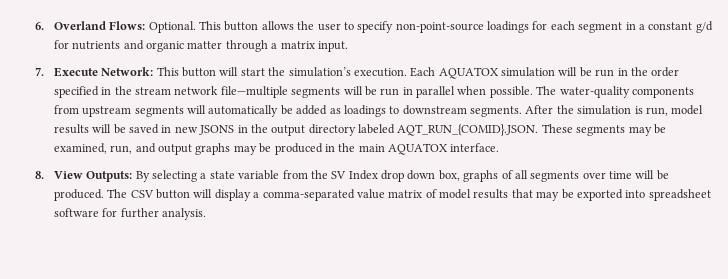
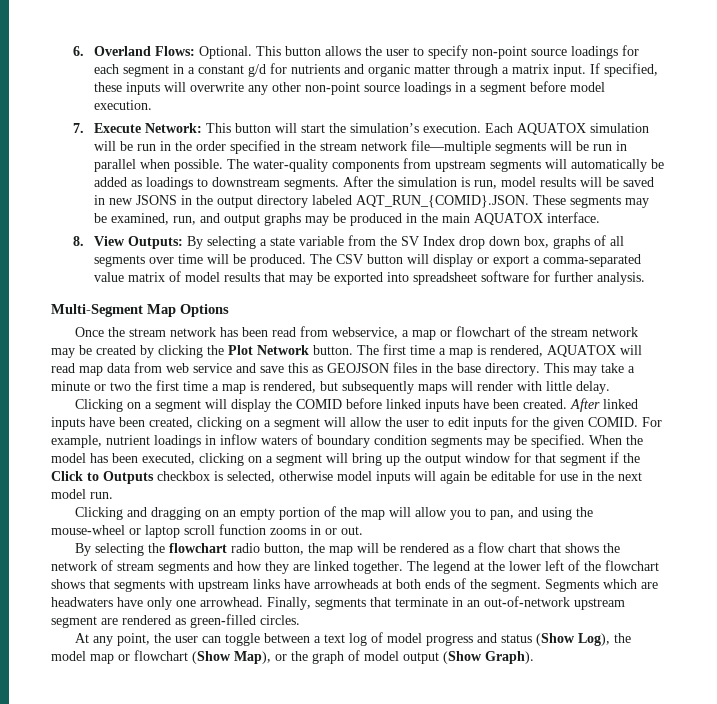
[395,22,484,33] non-point-source -> [472,46,568,59] non-point source
(348, 46) none -> [590,63,659,77] [94,81,606,95] [94,100,153,110] If specified, these inputs will overwrite any other non-point source loadings in a segment before model execution.
(251, 195) none -> [477,255,530,267] or export
(207, 214) none -> [51,304,229,317] [75,326,639,340] [51,344,642,358] [51,362,635,376] [51,380,610,394] [75,398,639,412] [51,416,662,430] [51,434,643,448] [51,452,640,466] [51,470,642,484] [51,489,113,499] [75,506,594,520] [51,524,363,538] [75,542,621,556] [51,560,659,574] [51,578,658,592] [51,596,625,610] [51,614,300,628] [75,632,632,646] [51,650,534,664] // Multi-Segment Map Options // Once the stream network has been read from webservice, a map or flowchart of the stream network may be created by clicking the Plot Network button. The first time a map is rendered, AQUATOX will read map data from web service and save this as GEOJSON files in the base directory. This may take a minute or two the first time a map is rendered, but subsequently maps will render with little delay. // Clicking on a segment will display the COMID before linked inputs have been created. After linked inputs have been created, clicking on a segment will allow the user to edit inputs for the given COMID. For example, nutrient loadings in inflow waters of boundary condition segments may be specified. When the model has been executed, clicking on a segment will bring up the output window for that segment if the Click to Outputs checkbox is selected, otherwise model inputs will again be editable for use in the next model run. // Clicking and dragging on an empty portion of the map will allow you to pan, and using the mouse-wheel or laptop scroll function zooms in or out. // By selecting the flowchart radio button, the map will be rendered as a flow chart that shows the network of stream segments and how they are linked together. The legend at the lower left of the flowchart shows that segments with upstream links have arrowheads at both ends of the segment. Segments which are headwaters have only one arrowhead. Finally, segments that terminate in an out-of-network upstream segment are rendered as green-filled circles. // At any point, the user can toggle between a text log of model progress and status (Show Log), the model map or flowchart (Show Map), or the graph of model output (Show Graph).

